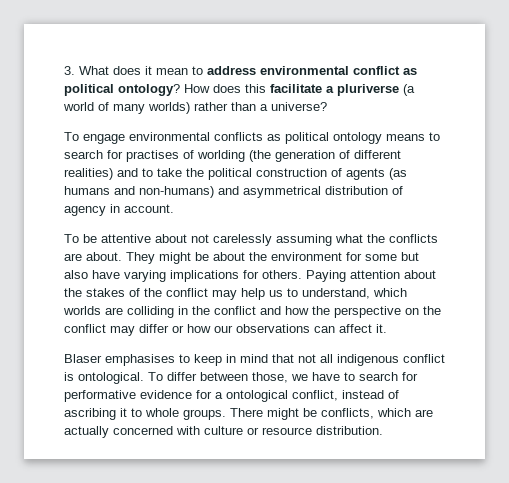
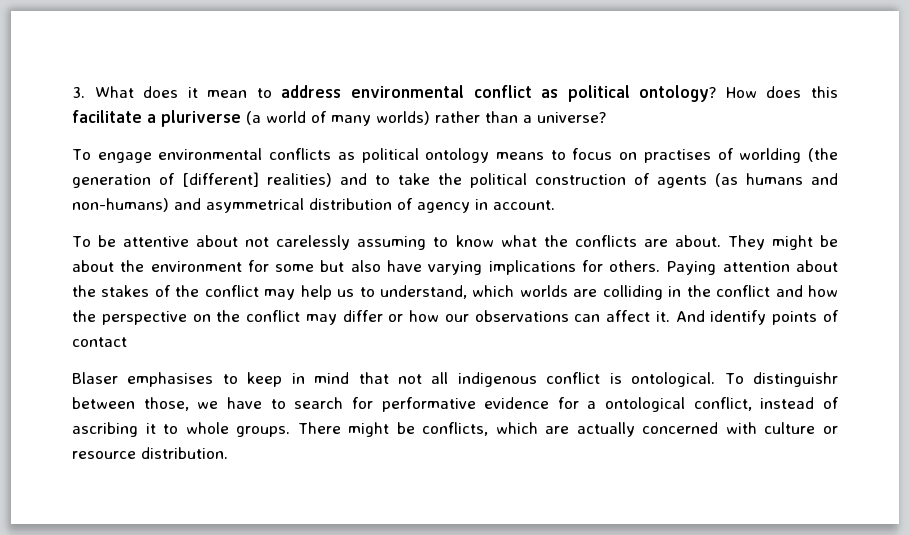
[64,150,123,159] search for -> [572,148,638,160] focus on
[354,150,401,159] different -> [182,172,259,187] [different]
(332, 240) none -> [433,235,494,247] to know
(387, 328) none -> [675,310,839,325] [72,337,127,347] And identify points of contact
[167,372,197,381] differ -> [753,372,838,387] distinguishr

